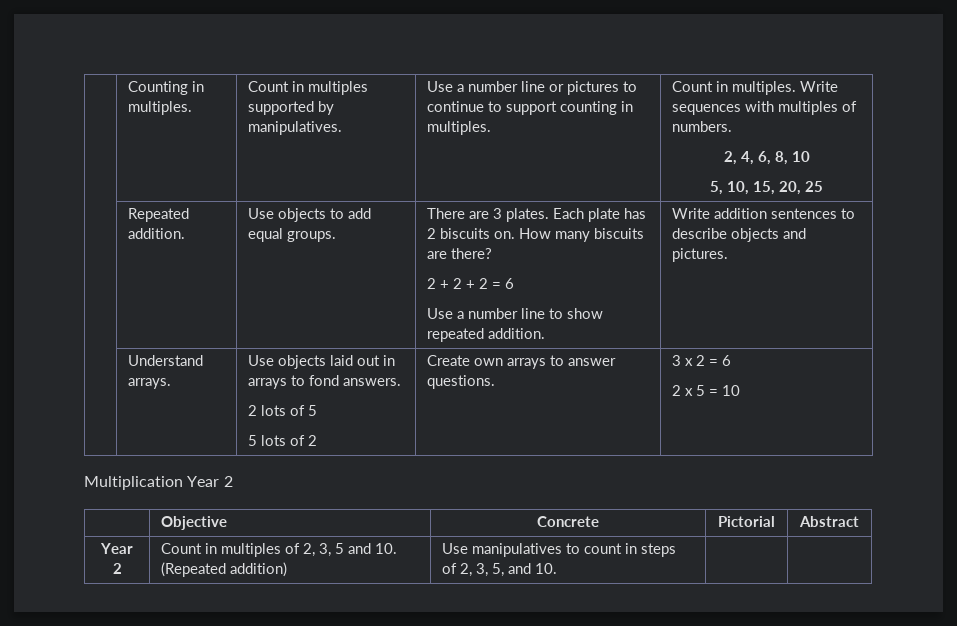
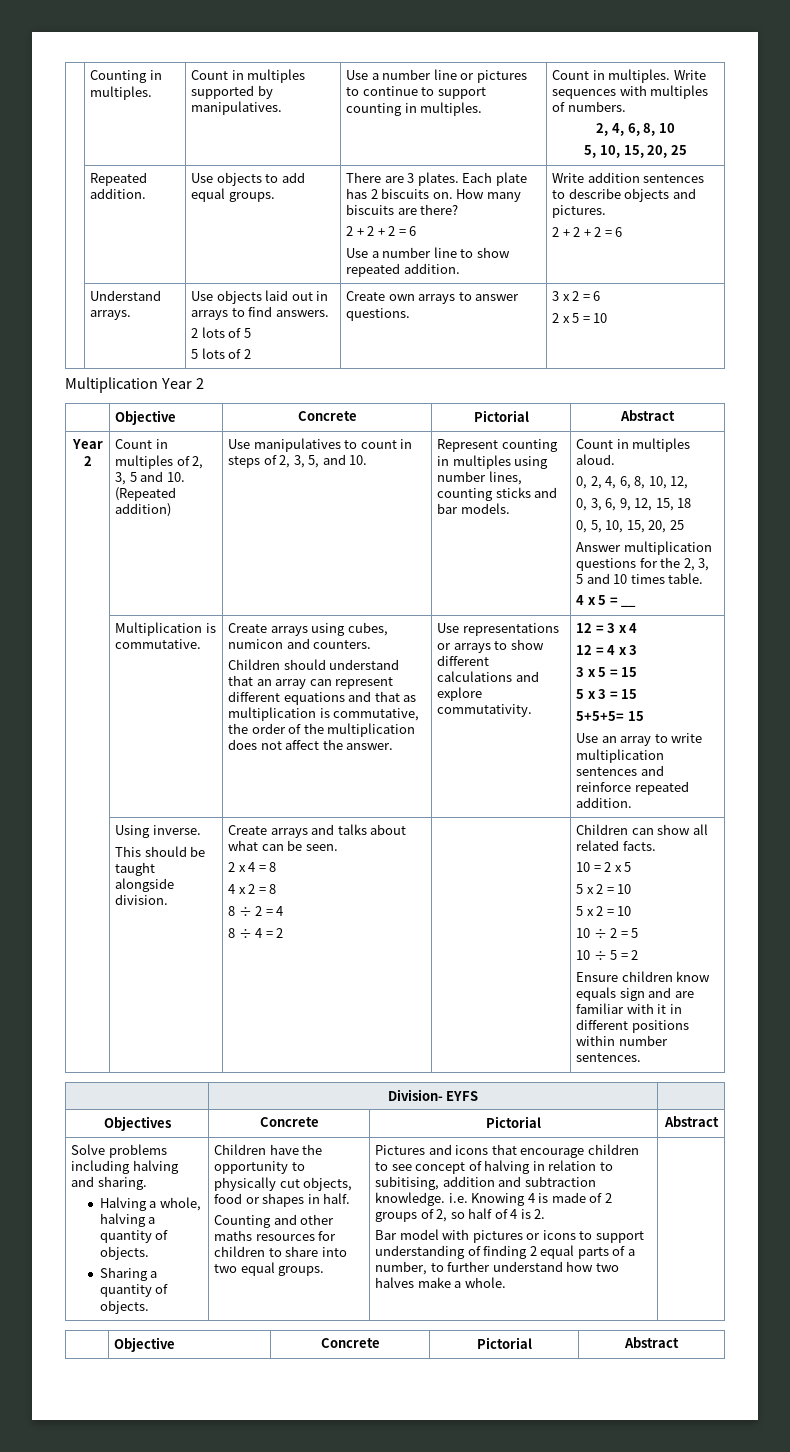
(729, 255) none -> [552,227,623,237] // 2 + 2 + 2 = 6
[309,375,340,386] fond -> [248,306,273,317] find
(558, 568) | -> [437,439,558,452] [437,455,549,469] [437,471,522,485] [437,487,558,501] [437,503,510,514] [576,438,691,452] [576,454,616,465] [576,476,689,489] [576,498,692,511] [576,520,684,533] [576,541,712,555] [576,557,710,571] [576,573,704,584] [576,595,618,605] [621,605,637,607] [115,622,216,636] [115,639,202,649] [228,622,388,636] [228,638,372,649] [228,659,400,670] [228,675,394,689] [228,691,417,705] [228,707,420,721] [228,723,416,737] [228,739,394,750] [437,623,559,636] [437,639,544,653] [437,655,490,666] [437,671,539,682] [437,687,483,701] [437,704,533,717] [576,623,638,633] [576,645,638,655] [576,667,638,677] [576,689,638,699] [576,711,644,721] [576,733,703,746] [576,749,665,763] [576,765,664,776] [576,781,689,795] [576,797,633,808] [115,825,201,838] [115,846,206,857] [115,862,156,876] [115,878,175,892] [115,894,169,905] [228,824,407,838] [228,840,338,851] [228,862,277,872] [228,884,277,894] [228,906,284,916] [228,928,284,938] [576,824,708,835] [576,840,656,851] [576,862,632,872] [576,884,632,894] [576,906,632,916] [576,928,639,938] [576,950,639,960] [576,971,711,982] [576,987,694,1001] [576,1003,682,1014] [576,1019,689,1033] [576,1035,668,1046] [576,1053,642,1062] [387,1089,479,1101] [103,1116,171,1131] [259,1117,319,1127] [486,1116,541,1128] [663,1116,719,1127] [71,1144,167,1158] [71,1160,179,1174] [71,1176,147,1190] [99,1197,201,1211] [99,1213,156,1227] [99,1230,169,1243] [99,1246,149,1260] [99,1267,158,1281] [99,1284,169,1297] [99,1300,149,1314] [214,1144,323,1155] [214,1161,305,1174] [214,1177,353,1191] [214,1193,351,1207] [214,1214,335,1228] [214,1230,337,1241] [214,1246,347,1257] [214,1262,325,1276] [375,1144,639,1158] [375,1160,613,1174] [375,1176,596,1190] [375,1192,612,1206] [375,1208,546,1222] [375,1229,644,1243] [375,1245,635,1259] [375,1261,619,1275] [375,1277,506,1288] [114,1337,176,1352] [320,1338,380,1348] [476,1337,532,1349] [624,1337,679,1348] Represent counting in multiples using number lines, counting sticks and bar models. | Count in multiples aloud. // 0, 2, 4, 6, 8, 10, 12, // 0, 3, 6, 9, 12, 15, 18 // 0, 5, 10, 15, 20, 25 // Answer multiplication questions for the 2, 3, 5 and 10 times table. // 4 x 5 = __ // | Multiplication is commutative. | Create arrays using cubes, numicon and counters. // Children should understand that an array can represent different equations and that as multiplication is commutative, the order of the multiplication does not affect the answer. | Use representations or arrays to show different calculations and explore commutativity. | 12 = 3 x 4 // 12 = 4 x 3 // 3 x 5 = 15 // 5 x 3 = 15 // 5+5+5= 15 // Use an array to write multiplication sentences and reinforce repeated addition. // | Using inverse. // This should be taught alongside division. | Create arrays and talks about what can be seen. // 2 x 4 = 8 // 4 x 2 = 8 // 8 ÷ 2 = 4 // 8 ÷ 4 = 2 | | Children can show all related facts. // 10 = 2 x 5 // 5 x 2 = 10 // 5 x 2 = 10 // 10 ÷ 2 = 5 // 10 ÷ 5 = 2 // Ensure children know equals sign and are familiar with it in different positions within number sentences. // | Division- EYFS | // Objectives | Concrete | Pictorial | Abstract // Solve problems including halving and sharing. // Halving a whole, halving a quantity of objects. // Sharing a quantity of objects. | Children have the opportunity to physically cut objects, food or shapes in half. // Counting and other maths resources for children to share into two equal groups. | Pictures and icons that encourage children to see concept of halving in relation to subitising, addition and subtraction knowledge. i.e. Knowing 4 is made of 2 groups of 2, so half of 4 is 2. // Bar model with pictures or icons to support understanding of finding 2 equal parts of a number, to further understand how two halves make a whole. | // | Objective | Concrete | Pictorial | Abstract

